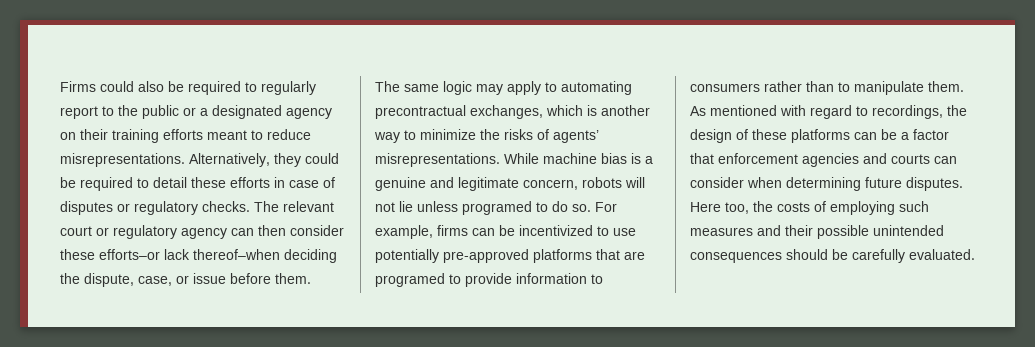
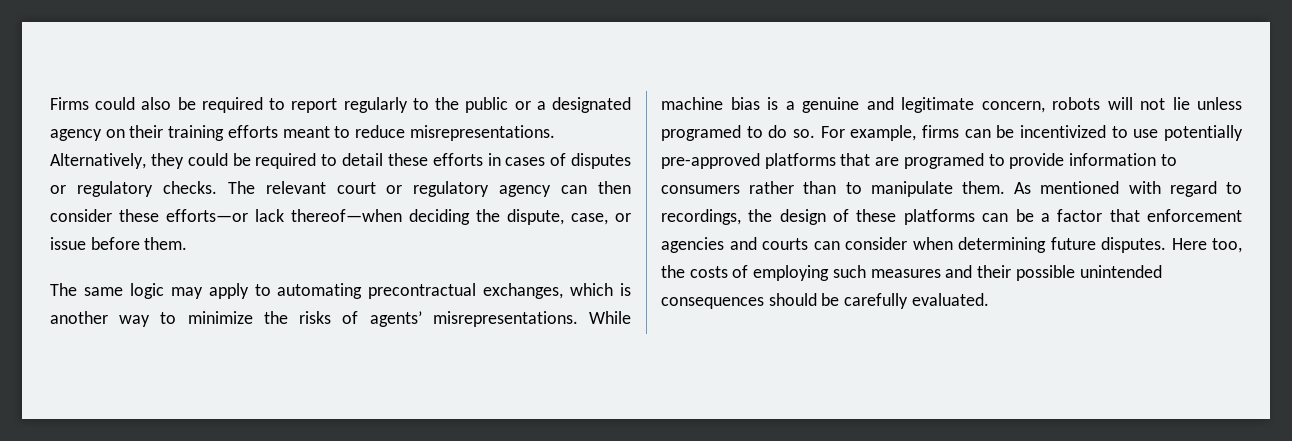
[261,81,316,95] [60,106,98,119] regularly report -> [291,97,408,113] report regularly
[289,180,319,188] case -> [505,157,546,166] cases
[99,249,280,260] efforts–or lack thereof–when -> [166,209,402,222] efforts—or lack thereof—when

